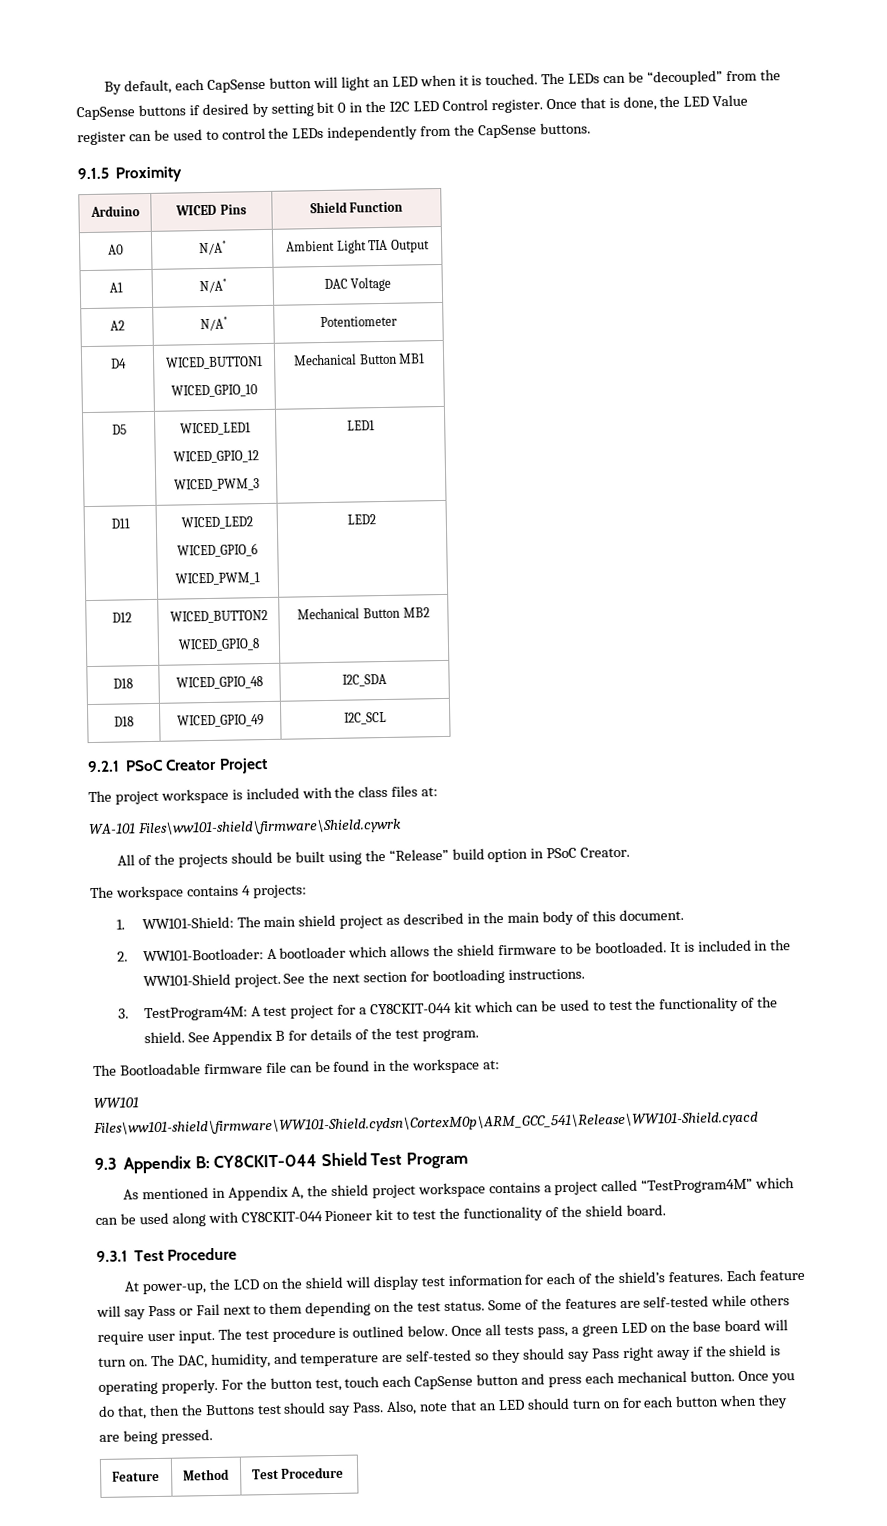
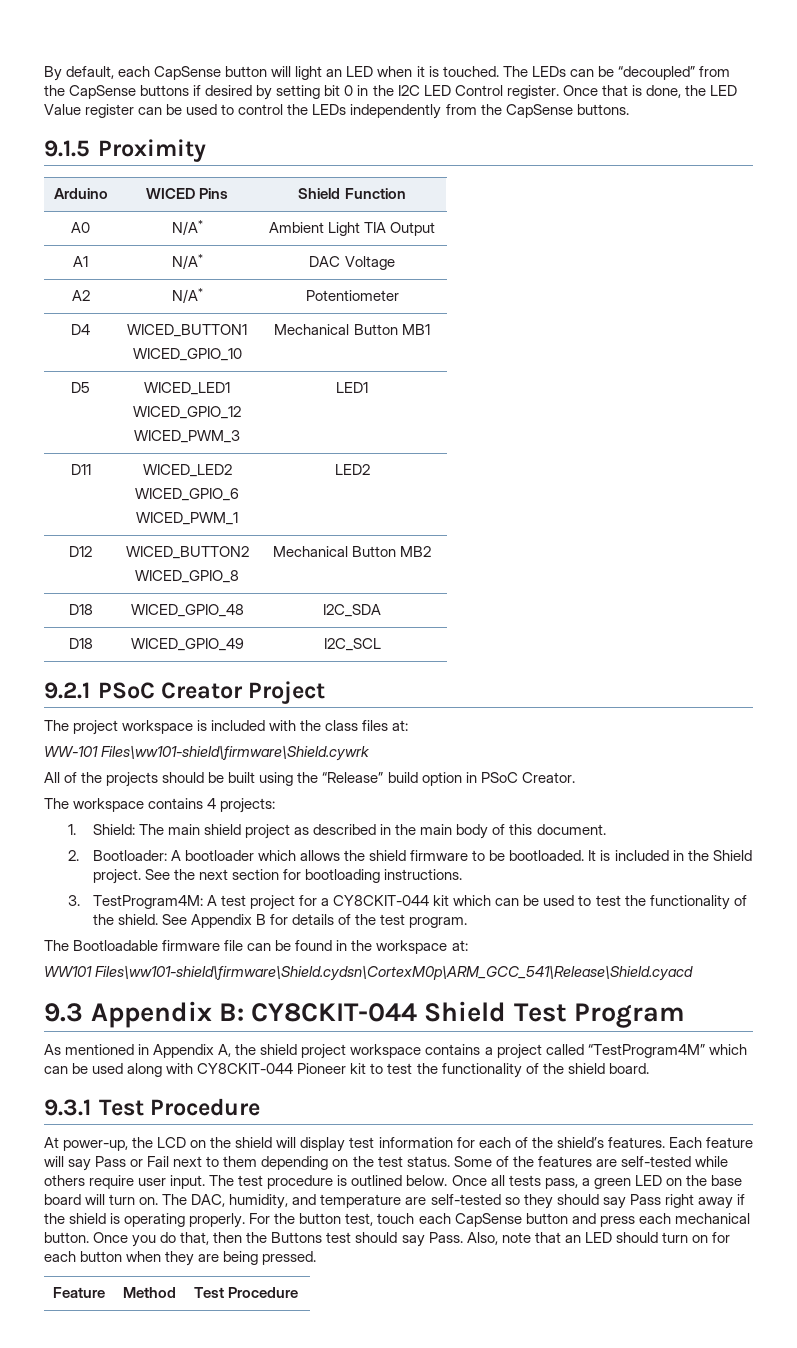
[88,823,136,835] WA-101 -> [44,746,98,757] WW-101
[141,916,234,930] WW101-Shield: -> [92,824,135,835] Shield:
[142,948,264,962] WW101-Bootloader: -> [92,850,167,861] Bootloader:
[142,973,231,987] WW101-Shield -> [712,850,752,861] Shield
[93,1110,759,1137] Files\ww101-shield\firmware\WW101-Shield.cydsn\CortexM0p\ARM_GCC_541\Release\WW101-Shield.cyacd -> [95,965,694,981] Files\ww101-shield\firmware\Shield.cydsn\CortexM0p\ARM_GCC_541\Release\Shield.cyacd

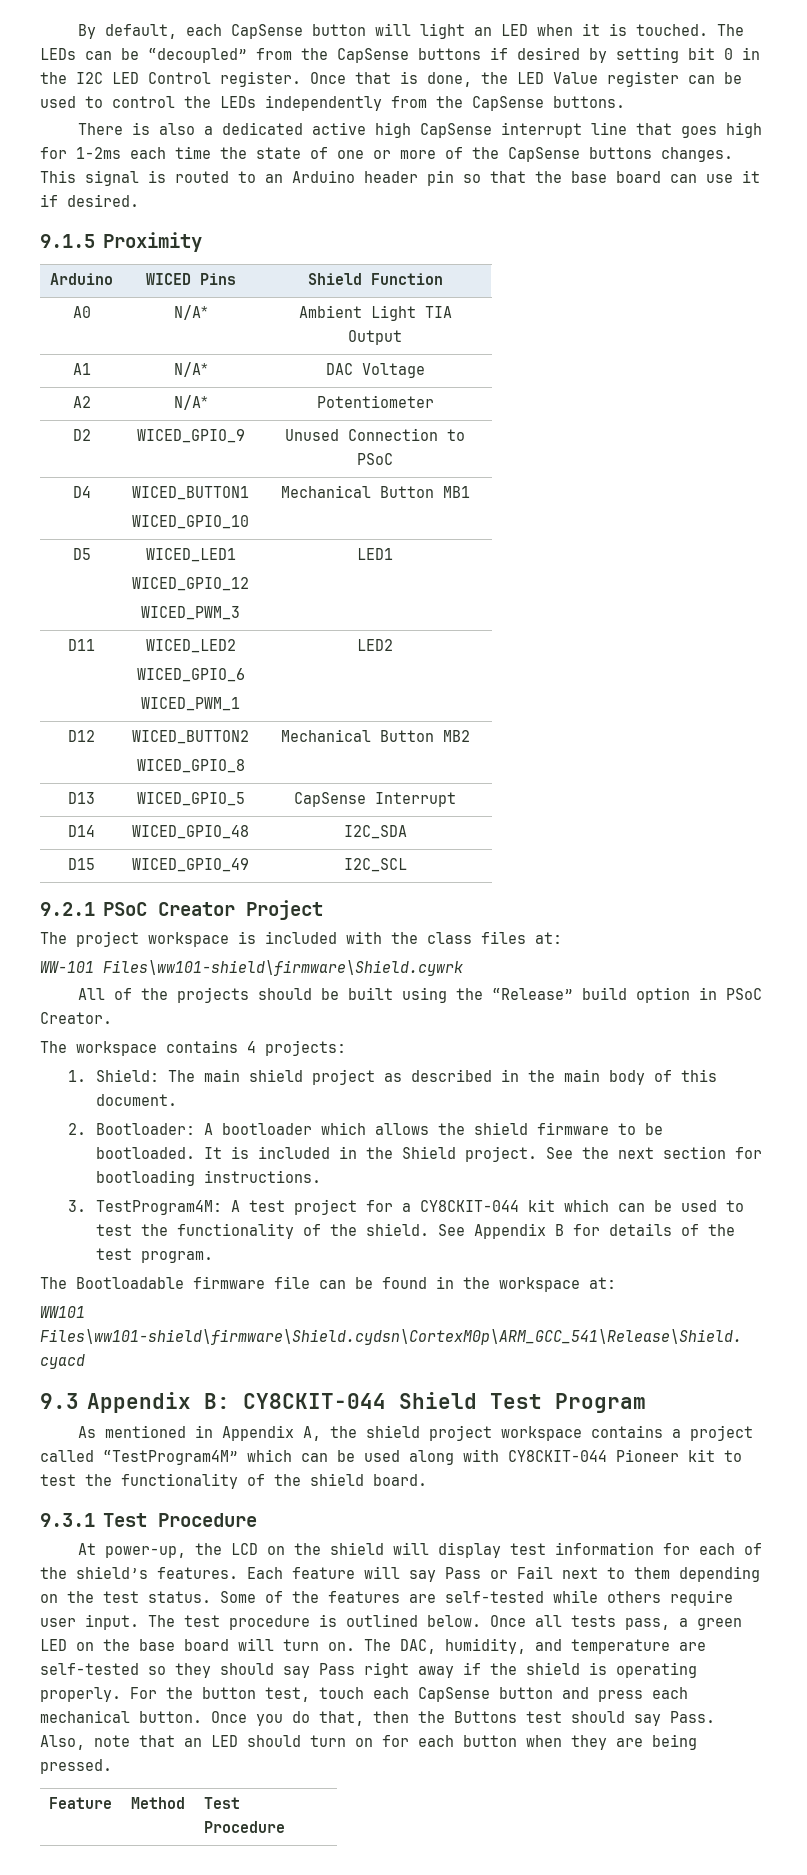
(629, 109) none -> [78,122,763,138] [40,146,733,162] [40,170,760,186] [40,194,139,207] // There is also a dedicated active high CapSense interrupt line that goes high for 1-2ms each time the state of one or more of the CapSense buttons changes. This signal is routed to an Arduino header pin so that the base board can use it if desired.
(399, 295) none -> [72,429,91,441] [136,429,245,443] [285,428,465,441] [357,453,393,465] // D2 | WICED_GPIO_9 | Unused Connection to PSoC
[68,604,93,615] D18 -> [68,792,95,804] [136,792,245,806] [294,792,456,807] [68,825,95,837] D13 | WICED_GPIO_5 | CapSense Interrupt // D14
[68,638,93,649] D18 -> [68,858,95,870] D15

